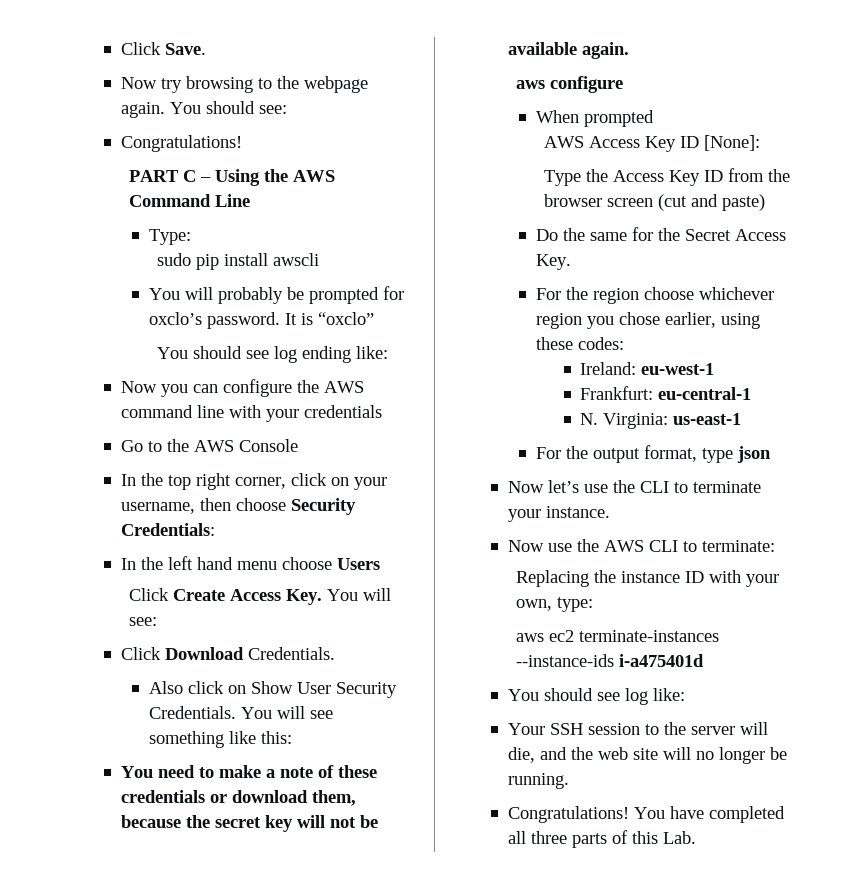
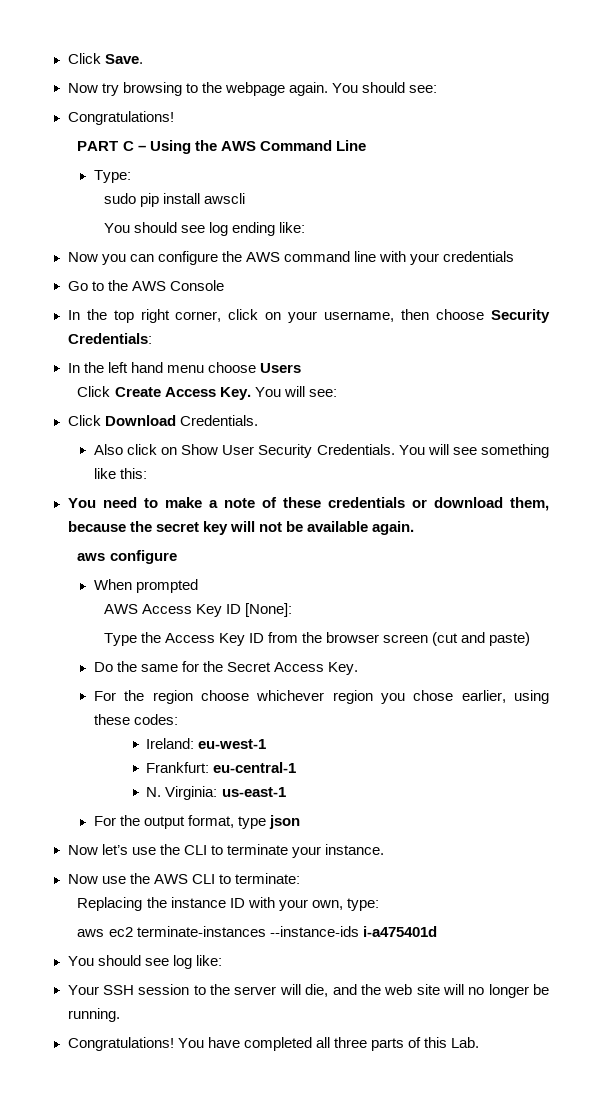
[148,286,404,304] [148,312,374,329] // You will probably be prompted for oxclo’s password. It is “oxclo” -> (245, 198) none

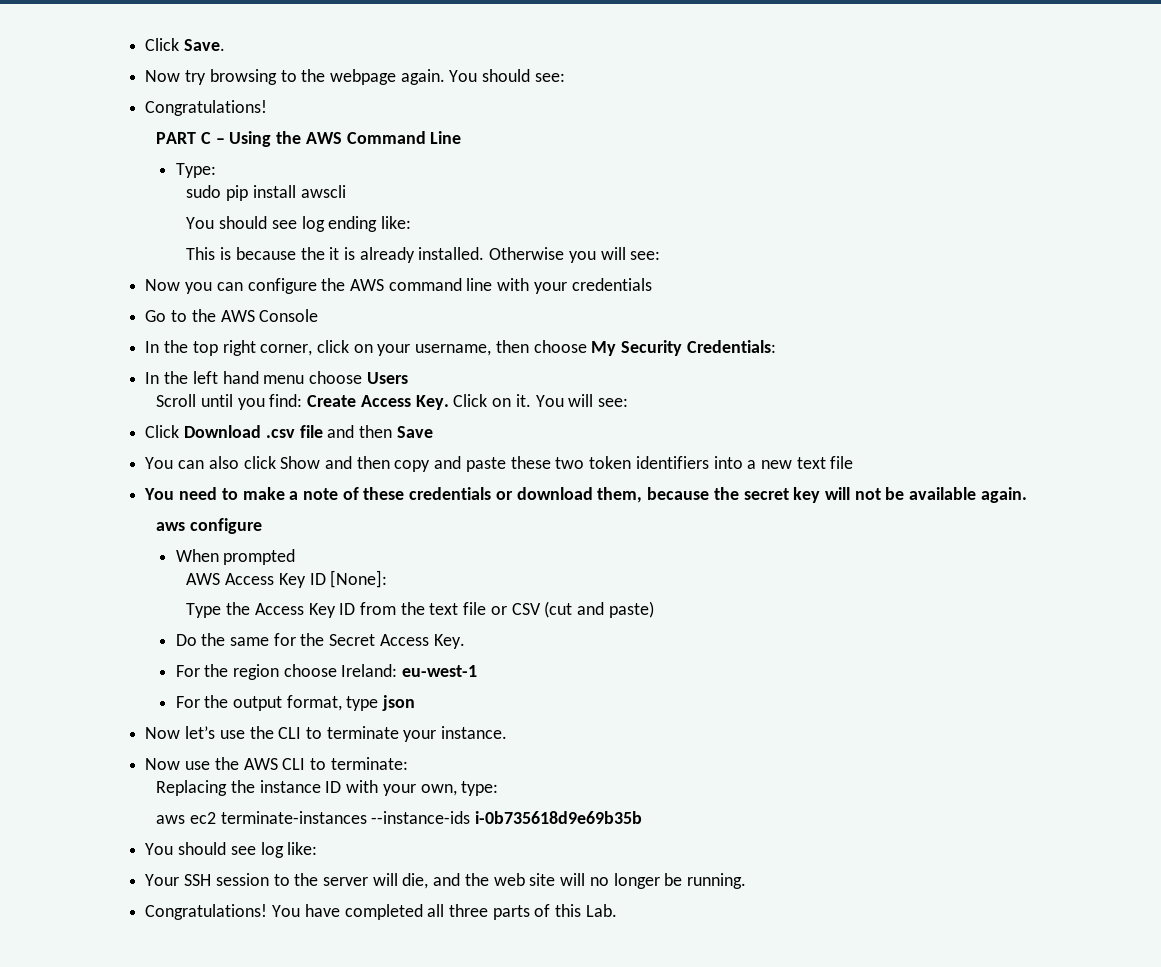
(305, 227) none -> [186,247,661,263] // This is because the it is already installed. Otherwise you will see:
(485, 314) none -> [591,341,617,356] My
[77,386,251,400] Click Create Access Key. -> [156,394,531,410] Scroll until you find: Create Access Key. Click on it.
[179,415,258,426] [93,444,549,458] [93,468,148,479] Credentials. // Also click on Show User Security Credentials. You will see something like this: -> [265,425,433,438] [145,456,854,472] .csv file and then Save // You can also click Show and then copy and paste these two token identifiers into a new text file
[326,632,429,643] browser screen -> [429,602,541,615] text file or CSV
[256,690,549,704] [93,714,179,725] [146,738,267,749] [146,762,297,773] [146,786,286,800] whichever region you chose earlier, using these codes: // Ireland: eu-west-1 // Frankfurt: eu-central-1 // N. Virginia: us-east-1 -> [341,664,478,677] Ireland: eu-west-1
[362,926,437,937] i-a475401d -> [475,811,643,824] i-0b735618d9e69b35b

